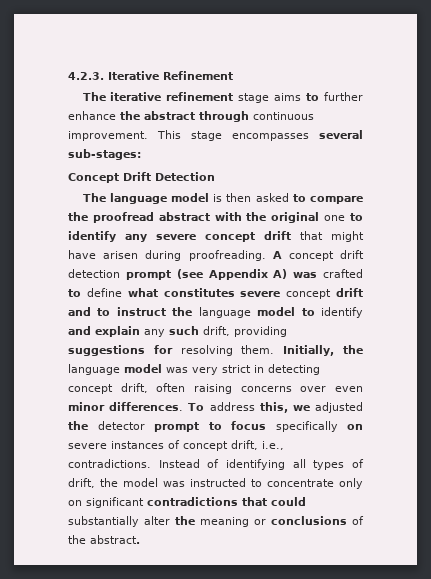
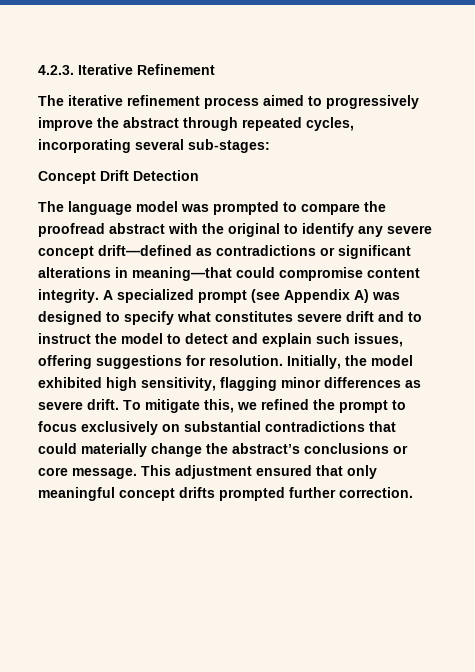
[238,92,363,103] [68,111,314,122] [68,130,309,141] stage aims to further enhance the abstract through continuous improvement. This stage encompasses -> [204,95,419,109] [38,117,354,131] [38,139,131,153] process aimed to progressively improve the abstract through repeated cycles, incorporating
[213,193,289,202] is then asked -> [181,201,279,215] was prompted
[324,215,346,221] one -> (280, 230) none
[264,231,364,242] [68,250,364,261] [68,269,120,278] drift that might have arisen during proofreading. A concept drift detection -> [98,245,411,259] [38,267,420,281] [38,289,194,303] drift—defined as contradictions or significant alterations in meaning—that could compromise content integrity. A specialized
[323,269,364,278] [68,288,122,297] crafted to define -> [38,311,174,325] designed to specify
[286,289,332,299] concept -> (342, 317) none
[198,307,251,318] language -> (117, 338) none
[321,307,363,318] identify -> [185,333,228,344] detect
[144,326,287,337] [68,345,364,356] [68,364,320,375] [68,383,363,394] [68,402,364,413] [68,421,363,432] [68,440,284,451] [68,459,364,470] [68,478,363,489] [68,497,306,508] [68,516,364,527] [68,535,140,544] any such drift, providing suggestions for resolving them. Initially, the language model was very strict in detecting concept drift, often raising concerns over even minor differences. To address this, we adjusted the detector prompt to focus specifically on severe instances of concept drift, i.e., contradictions. Instead of identifying all types of drift, the model was instructed to concentrate only on significant contradictions that could substantially alter the meaning or conclusions of the abstract. -> [316,333,403,347] [38,355,413,369] [38,377,421,391] [38,399,406,413] [38,421,396,435] [38,443,408,457] [38,465,377,479] [38,487,413,501] such issues, offering suggestions for resolution. Initially, the model exhibited high sensitivity, flagging minor differences as severe drift. To mitigate this, we refined the prompt to focus exclusively on substantial contradictions that could materially change the abstract’s conclusions or core message. This adjustment ensured that only meaningful concept drifts prompted further correction.

